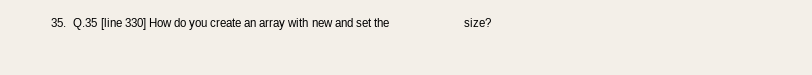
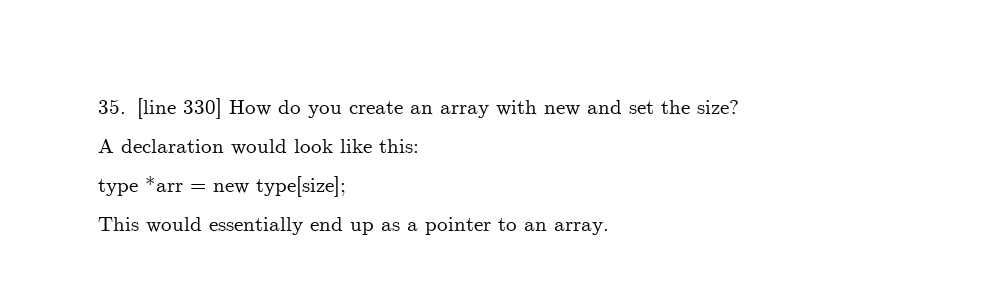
[73,18,98,30] Q.35 -> (127, 106) none
(492, 22) none -> [98,139,420,155] [98,176,347,197] [98,217,610,235] // A declaration would look like this: // type *arr = new type[size]; // This would essentially end up as a pointer to an array.

